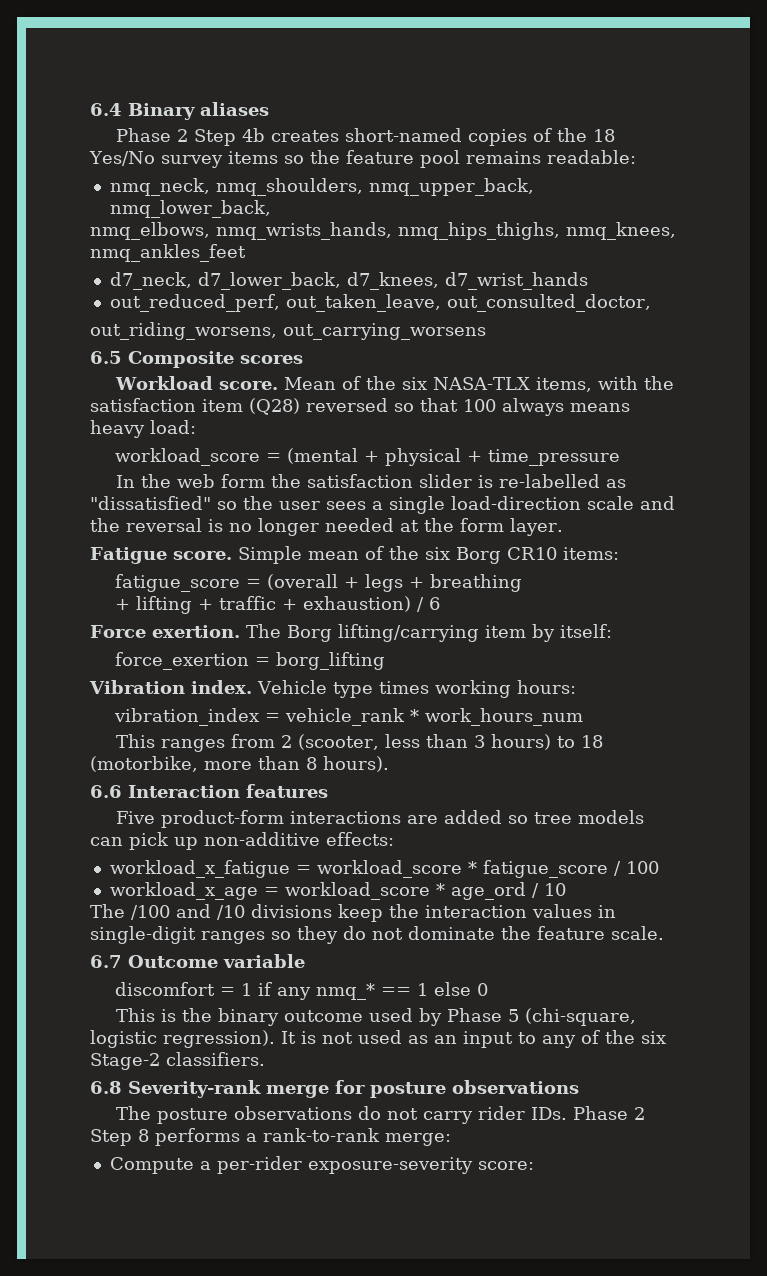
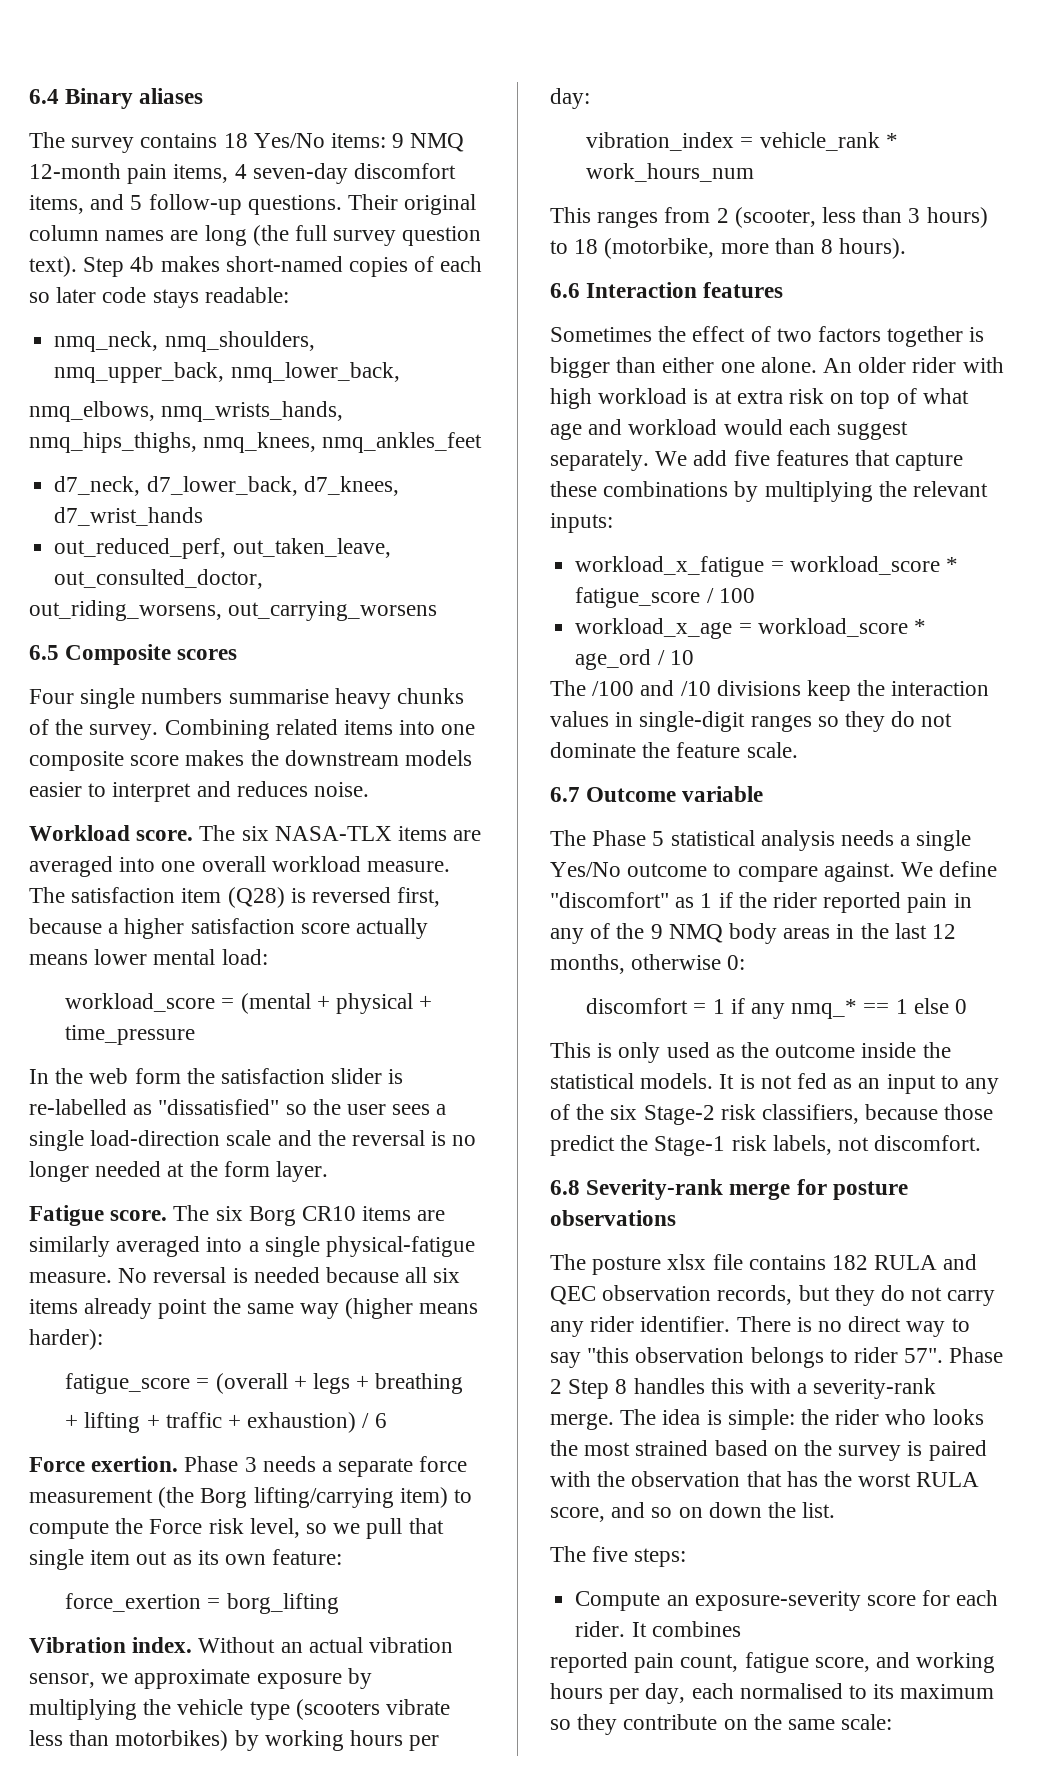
[115,128,188,142] Phase 2 -> [29,132,465,153] [29,163,457,184] [29,194,477,215] [29,225,482,246] [29,256,77,277] The survey contains 18 Yes/No items: 9 NMQ 12-month pain items, 4 seven-day discomfort items, and 5 follow-up questions. Their original column names are long (the full survey question text).
[270,130,339,142] creates -> [160,256,220,272] makes
[556,128,615,142] [89,150,541,168] the 18 Yes/No survey items so the feature pool remains -> [440,256,483,272] [29,287,199,308] each so later code stays
[114,376,674,392] [90,398,630,416] [90,420,145,438] Workload score. Mean of the six NASA-TLX items, with the satisfaction item (Q28) reversed so that 100 always means heavy -> [29,688,465,709] [29,719,476,740] [29,750,473,771] [29,781,370,802] [29,825,482,841] [29,856,451,877] [29,887,441,908] [29,918,429,939] [29,949,216,965] Four single numbers summarise heavy chunks of the survey. Combining related items into one composite score makes the downstream models easier to interpret and reduces noise. // Workload score. The six NASA-TLX items are averaged into one overall workload measure. The satisfaction item (Q28) is reversed first, because a higher satisfaction score actually means lower mental
[237,546,619,564] Simple mean of the six Borg CR10 items: -> [173,1205,446,1226] [29,1236,476,1257] [29,1267,461,1283] [29,1298,479,1319] [29,1329,103,1350] The six Borg CR10 items are similarly averaged into a single physical-fatigue measure. No reversal is needed because all six items already point the same way (higher means harder):
[245,624,612,642] The Borg lifting/carrying item by itself: -> [184,1456,468,1477] [29,1487,473,1508] [29,1518,444,1539] [29,1549,343,1570] Phase 3 needs a separate force measurement (the Borg lifting/carrying item) to compute the Force risk level, so we pull that single item out as its own feature:
[257,680,576,698] Vehicle type times working hours: -> [198,1637,454,1653] [29,1668,372,1689] [29,1699,451,1720] [29,1730,440,1751] [550,88,590,109] Without an actual vibration sensor, we approximate exposure by multiplying the vehicle type (scooters vibrate less than motorbikes) by working hours per day:
[115,810,644,828] [90,832,394,850] Five product-form interactions are added so tree models can pick up non-additive effects: -> [550,326,985,347] [550,357,1004,378] [550,388,969,409] [550,419,909,440] [550,450,964,471] [550,481,989,502] [550,513,613,533] Sometimes the effect of two factors together is bigger than either one alone. An older rider with high workload is at extra risk on top of what age and workload would each suggest separately. We add five features that capture these combinations by multiplying the relevant inputs:
(305, 961) none -> [550,830,972,851] [550,861,998,882] [550,892,972,913] [550,923,957,944] [550,954,746,974] // The Phase 5 statistical analysis needs a single Yes/No outcome to compare against. We define "discomfort" as 1 if the rider reported pain in any of the 9 NMQ body areas in the last 12 months, otherwise 0:
[181,1008,636,1026] [90,1030,275,1048] the binary outcome used by Phase 5 (chi-square, logistic regression). -> [618,1042,951,1063] [550,1073,714,1089] only used as the outcome inside the statistical models.
[358,1030,402,1044] used -> [797,1073,828,1089] fed
[166,1052,265,1066] classifiers. -> [720,1104,994,1124] [550,1135,982,1156] risk classifiers, because those predict the Stage-1 risk labels, not discomfort.
[233,1106,645,1124] [90,1128,451,1146] [109,1156,534,1174] observations do not carry rider IDs. Phase 2 Step 8 performs a rank-to-rank merge: // Compute a per-rider exposure-severity score: -> [667,1254,978,1270] [550,1285,996,1306] [550,1316,970,1337] [550,1347,1004,1368] [550,1378,937,1399] [550,1409,984,1430] [550,1440,987,1461] [550,1471,980,1487] [550,1502,836,1522] [550,1546,687,1567] [575,1590,999,1611] [575,1621,741,1637] [550,1652,996,1673] [550,1683,995,1704] [550,1714,893,1735] xlsx file contains 182 RULA and QEC observation records, but they do not carry any rider identifier. There is no direct way to say "this observation belongs to rider 57". Phase 2 Step 8 handles this with a severity-rank merge. The idea is simple: the rider who looks the most strained based on the survey is paired with the observation that has the worst RULA score, and so on down the list. // The five steps: // Compute an exposure-severity score for each rider. It combines // reported pain count, fatigue score, and working hours per day, each normalised to its maximum so they contribute on the same scale:

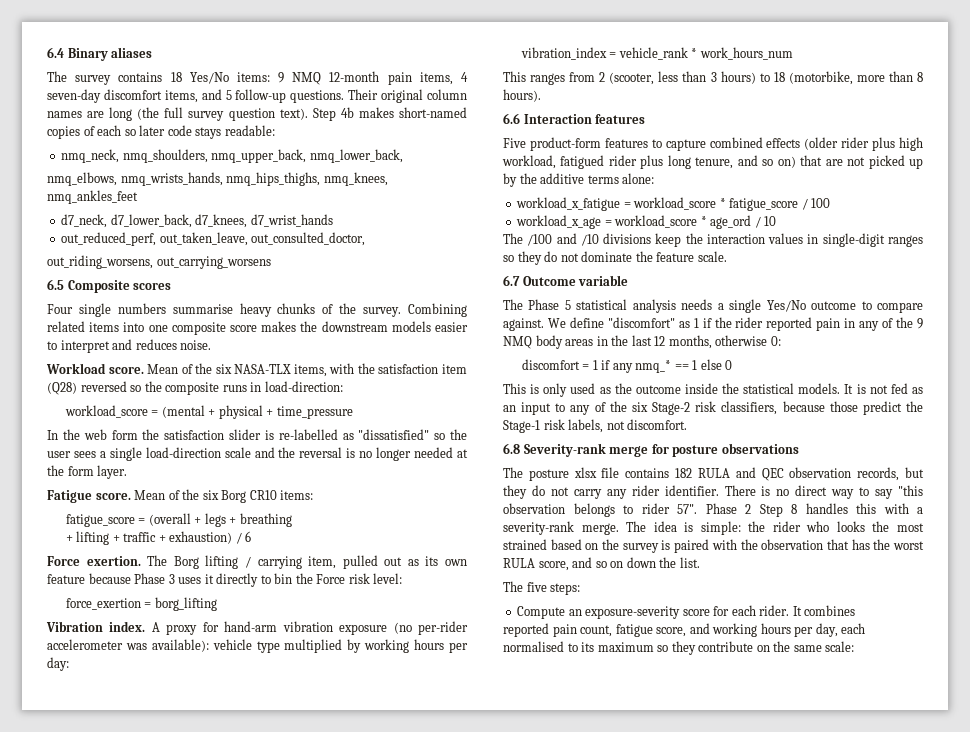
[199,825,482,841] [29,856,451,877] [29,887,441,908] [29,918,429,939] [29,949,268,965] The six NASA-TLX items are averaged into one overall workload measure. The satisfaction item (Q28) is reversed first, because a higher satisfaction score actually means lower mental load: -> [147,363,467,377] [47,381,343,395] Mean of the six NASA-TLX items, with the satisfaction item (Q28) reversed so the composite runs in load-direction:
[173,1205,446,1226] [29,1236,476,1257] [29,1267,461,1283] [29,1298,479,1319] [29,1329,103,1350] The six Borg CR10 items are similarly averaged into a single physical-fatigue measure. No reversal is needed because all six items already point the same way (higher means harder): -> [134,489,314,503] Mean of the six Borg CR10 items:
[184,1456,468,1477] [29,1487,473,1508] [29,1518,444,1539] [29,1549,343,1570] Phase 3 needs a separate force measurement (the Borg lifting/carrying item) to compute the Force risk level, so we pull that single item out as its own feature: -> [147,555,467,569] [47,573,403,587] The Borg lifting / carrying item, pulled out as its own feature because Phase 3 uses it directly to bin the Force risk level:
[198,1637,454,1653] [29,1668,372,1689] [29,1699,451,1720] [29,1730,229,1751] Without an actual vibration sensor, we approximate exposure by multiplying the vehicle type (scooters vibrate less than motorbikes) -> [151,621,469,635] [47,639,343,653] A proxy for hand-arm vibration exposure (no per-rider accelerometer was available): vehicle type multiplied
[550,326,985,347] [550,357,1004,378] [550,388,969,409] [550,419,909,440] [550,450,964,471] [550,481,989,502] [550,513,613,533] Sometimes the effect of two factors together is bigger than either one alone. An older rider with high workload is at extra risk on top of what age and workload would each suggest separately. We add five features that capture these combinations by multiplying the relevant inputs: -> [503,137,923,151] [502,155,923,169] [503,173,655,187] Five product-form features to capture combined effects (older rider plus high workload, fatigued rider plus long tenure, and so on) that are not picked up by the additive terms alone:

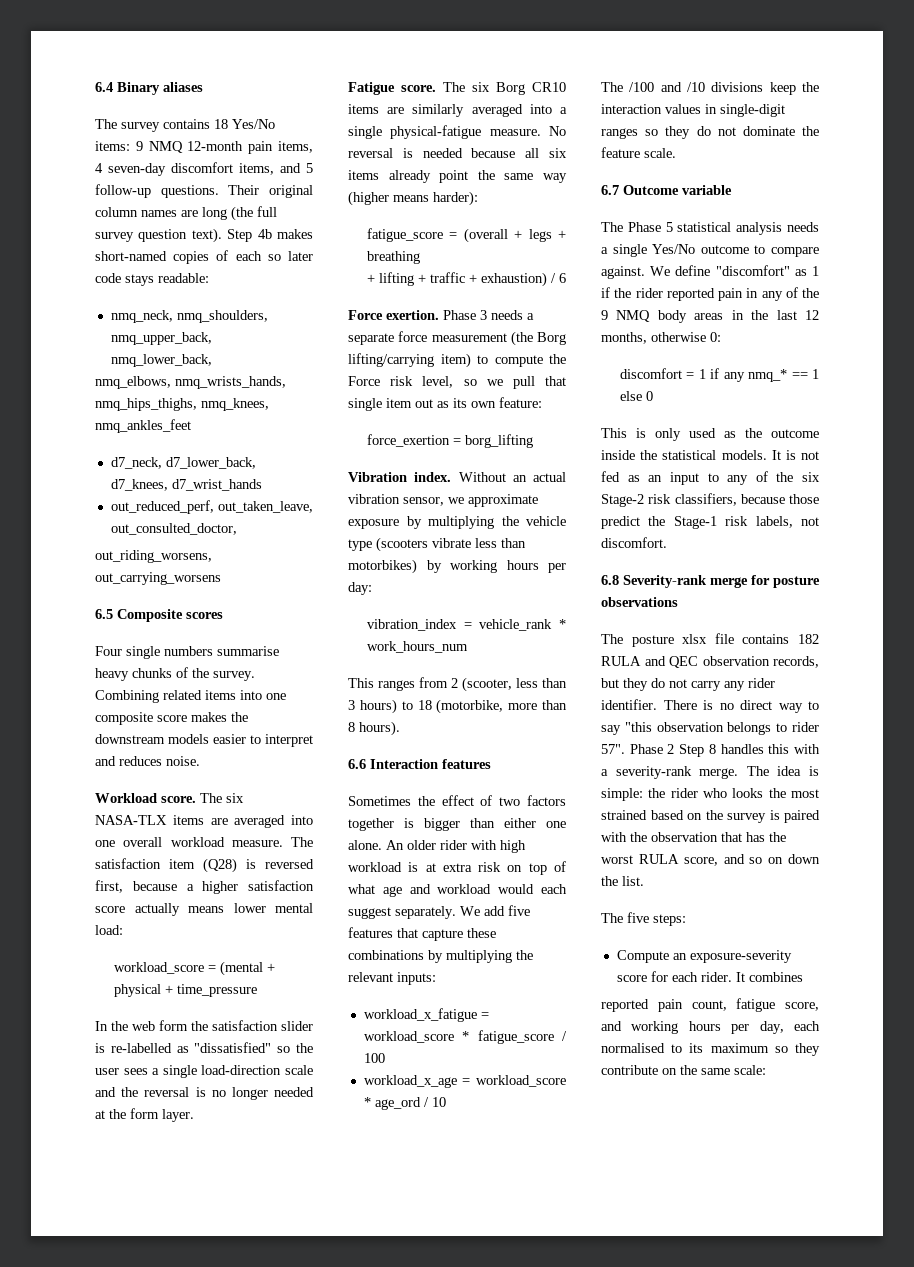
[147,363,467,377] [47,381,343,395] Mean of the six NASA-TLX items, with the satisfaction item (Q28) reversed so the composite runs in load-direction: -> [200,793,244,803] [95,815,313,828] [95,837,313,847] [95,858,314,873] [95,880,314,894] [95,903,313,916] [95,925,123,935] The six NASA-TLX items are averaged into one overall workload measure. The satisfaction item (Q28) is reversed first, because a higher satisfaction score actually means lower mental load:
[134,489,314,503] Mean of the six Borg CR10 items: -> [443,82,566,95] [348,104,567,117] [348,125,566,139] [348,148,567,158] [348,170,567,183] [348,191,478,206] The six Borg CR10 items are similarly averaged into a single physical-fatigue measure. No reversal is needed because all six items already point the same way (higher means harder):
[147,555,467,569] [47,573,403,587] The Borg lifting / carrying item, pulled out as its own feature because Phase 3 uses it directly to bin the Force risk level: -> [443,310,534,320] [348,331,566,346] [348,353,566,368] [348,376,566,389] [348,397,542,411] Phase 3 needs a separate force measurement (the Borg lifting/carrying item) to compute the Force risk level, so we pull that single item out as its own feature:
[151,621,469,635] [47,639,343,653] A proxy for hand-arm vibration exposure (no per-rider accelerometer was available): vehicle type multiplied -> [458,472,566,482] [348,494,538,507] [348,516,566,529] [348,537,526,552] [348,559,417,574] Without an actual vibration sensor, we approximate exposure by multiplying the vehicle type (scooters vibrate less than motorbikes)
[503,137,923,151] [502,155,923,169] [503,173,655,187] Five product-form features to capture combined effects (older rider plus high workload, fatigued rider plus long tenure, and so on) that are not picked up by the additive terms alone: -> [348,795,566,806] [348,818,566,831] [348,840,526,853] [348,861,566,875] [348,884,567,897] [348,905,530,919] [348,927,496,941] [348,950,533,963] [348,972,436,985] Sometimes the effect of two factors together is bigger than either one alone. An older rider with high workload is at extra risk on top of what age and workload would each suggest separately. We add five features that capture these combinations by multiplying the relevant inputs:

